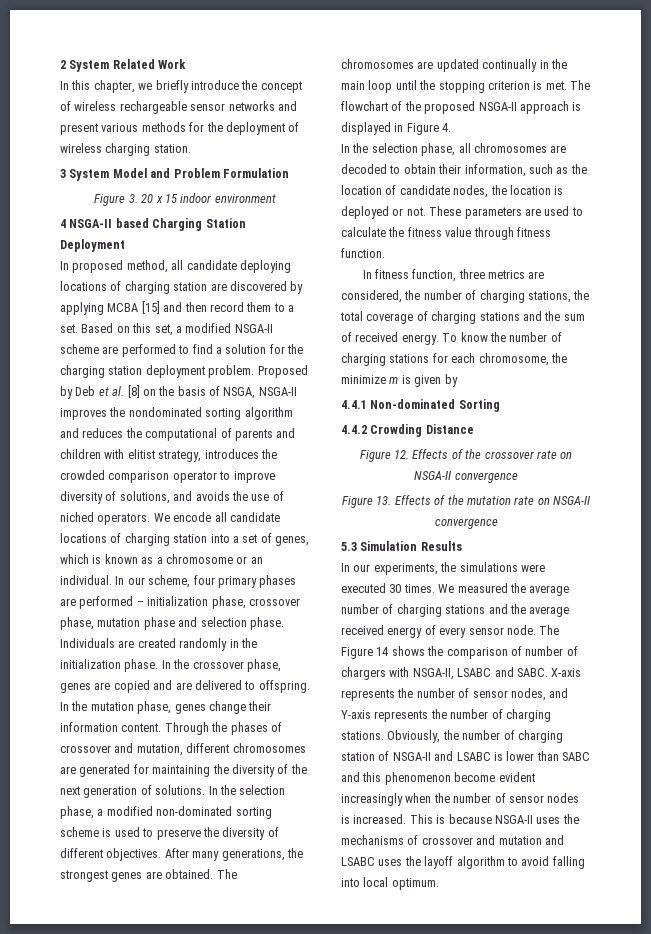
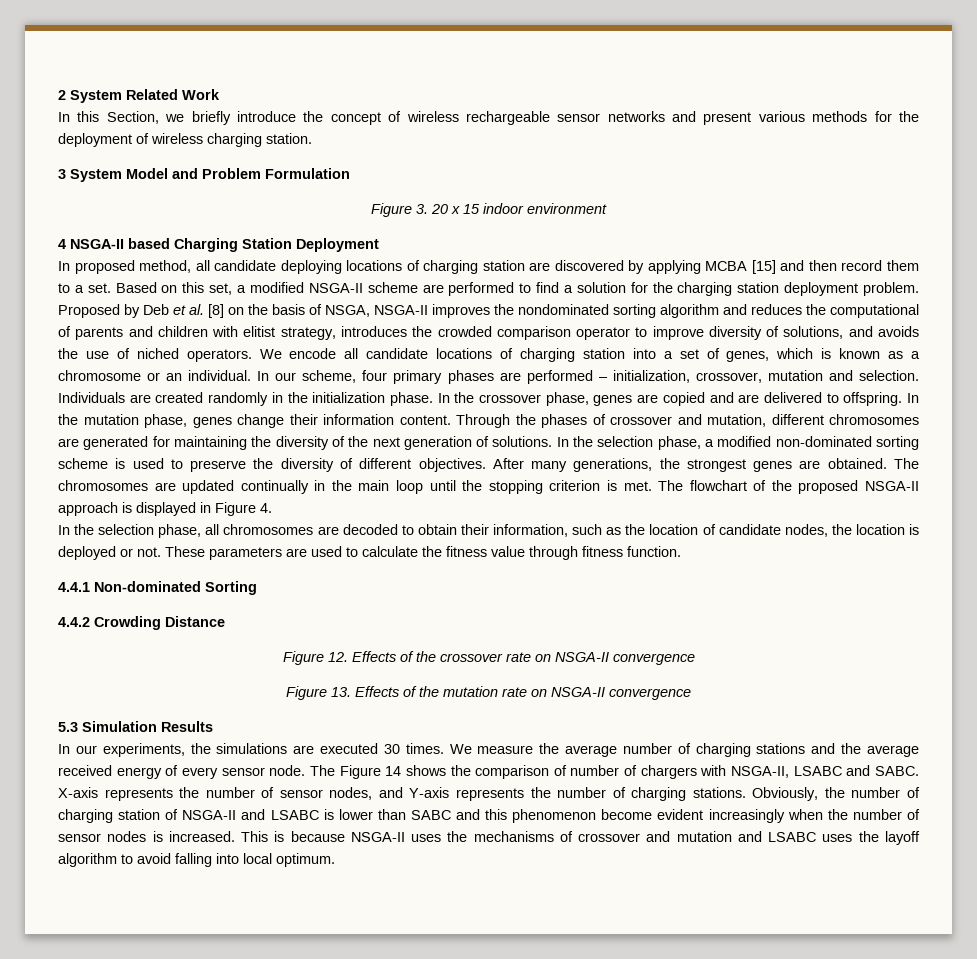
[93,80,135,93] chapter, -> [106,111,159,124] Section,
[147,596,300,609] [60,617,284,630] initialization phase, crossover phase, mutation phase and selection phase. -> [612,370,919,383] initialization, crossover, mutation and selection.
[362,269,545,282] [341,290,590,303] [340,311,585,324] [341,332,562,345] [341,353,567,366] [341,374,458,387] // In fitness function, three metrics are considered, the number of charging stations, the total coverage of charging stations and the sum of received energy. To know the number of charging stations for each chromosome, the minimize m is given by -> (681, 551) none
[520,564,545,572] were -> [293,745,315,754] are
[457,583,508,593] measured -> [477,745,534,754] measure

